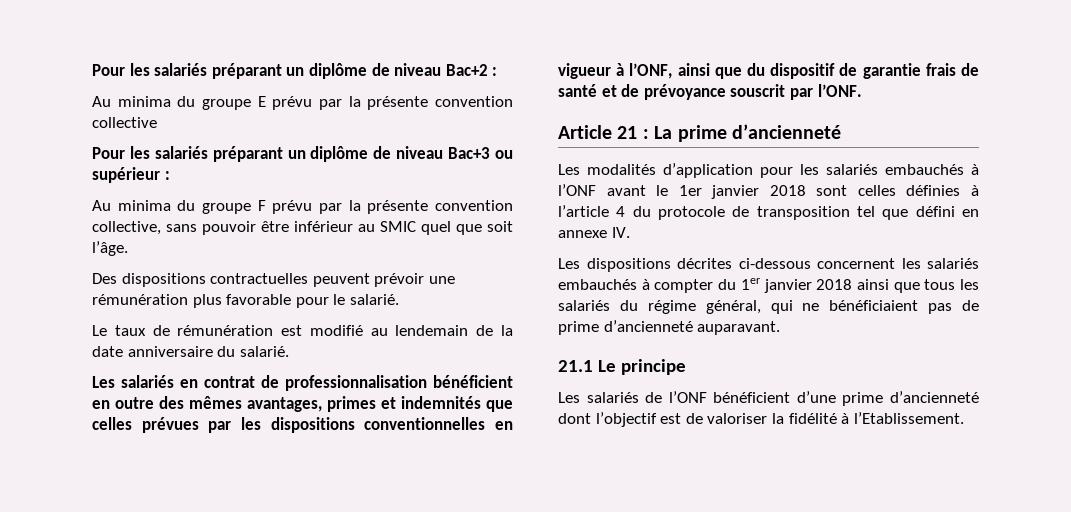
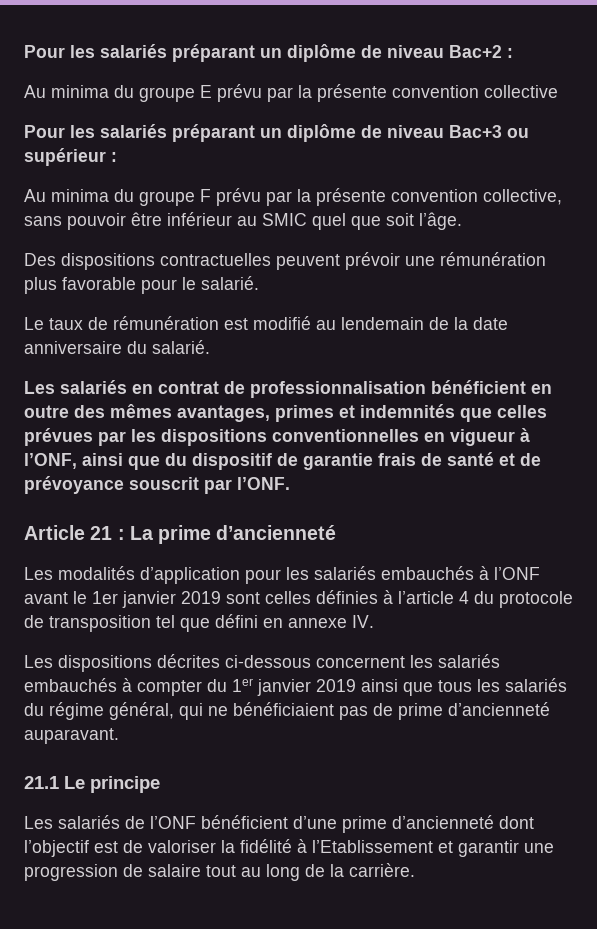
[769,185,806,196] 2018 -> [181,591,221,604] 2019
[816,279,853,290] 2018 -> [316,679,356,692] 2019
[853,412,964,424] l’Etablissement. -> [312,840,554,857] [24,863,415,881] l’Etablissement et garantir une progression de salaire tout au long de la carrière.

